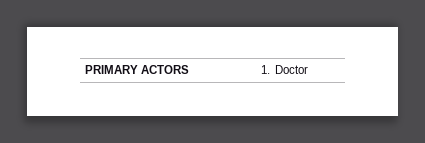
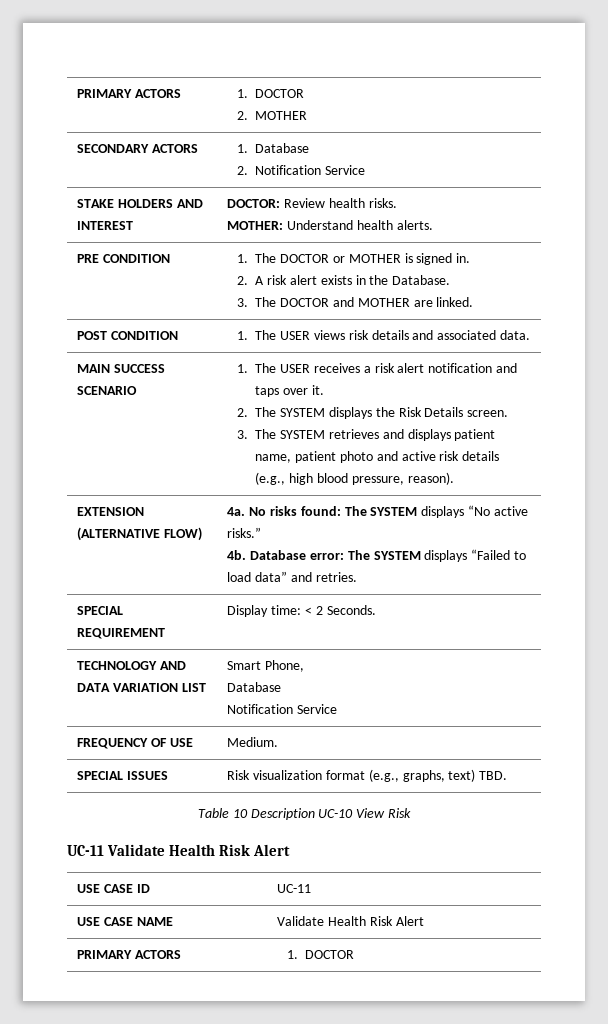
[84,65,189,74] [260,65,309,74] PRIMARY ACTORS | 1. Doctor -> [77,89,182,98] [237,89,305,98] [237,111,308,120] [77,144,199,153] [237,143,310,153] [237,165,366,175] [77,199,204,208] [77,221,134,230] [227,198,397,208] [227,220,433,230] [77,254,171,263] [237,253,471,265] [237,275,451,285] [237,297,474,307] [77,331,179,340] [237,330,530,340] [77,364,166,373] [77,386,138,395] [237,363,517,373] [255,385,324,397] [237,407,509,419] [237,429,496,441] [255,451,500,463] [255,472,454,485] [77,507,145,516] [77,527,203,541] [227,505,528,518] [227,527,262,538] [227,549,526,562] [227,571,357,582] [77,606,124,615] [77,628,166,639] [227,605,376,617] [77,661,187,670] [77,683,207,692] [227,660,305,672] [227,682,282,692] [227,704,338,714] [77,738,194,749] [227,737,279,747] [77,771,169,780] [227,769,508,782] [198,808,411,820] [67,844,291,856] [77,884,151,893] [277,884,312,893] [77,917,174,926] [277,916,424,926] [77,950,182,959] [287,950,355,959] PRIMARY ACTORS | 1. DOCTOR // 2. MOTHER // SECONDARY ACTORS | 1. Database // 2. Notification Service // STAKE HOLDERS AND INTEREST | DOCTOR: Review health risks. // MOTHER: Understand health alerts. // PRE CONDITION | 1. The DOCTOR or MOTHER is signed in. // 2. A risk alert exists in the Database. // 3. The DOCTOR and MOTHER are linked. // POST CONDITION | 1. The USER views risk details and associated data. // MAIN SUCCESS SCENARIO | 1. The USER receives a risk alert notification and taps over it. // 2. The SYSTEM displays the Risk Details screen. // 3. The SYSTEM retrieves and displays patient name, patient photo and active risk details (e.g., high blood pressure, reason). // EXTENSION (ALTERNATIVE FLOW) | 4a. No risks found: The SYSTEM displays “No active risks.” // 4b. Database error: The SYSTEM displays “Failed to load data” and retries. // SPECIAL REQUIREMENT | Display time: < 2 Seconds. // TECHNOLOGY AND DATA VARIATION LIST | Smart Phone, // Database // Notification Service // FREQUENCY OF USE | Medium. // SPECIAL ISSUES | Risk visualization format (e.g., graphs, text) TBD. // Table 10 Description UC-10 View Risk // UC-11 Validate Health Risk Alert // USE CASE ID | UC-11 // USE CASE NAME | Validate Health Risk Alert // PRIMARY ACTORS | 1. DOCTOR

